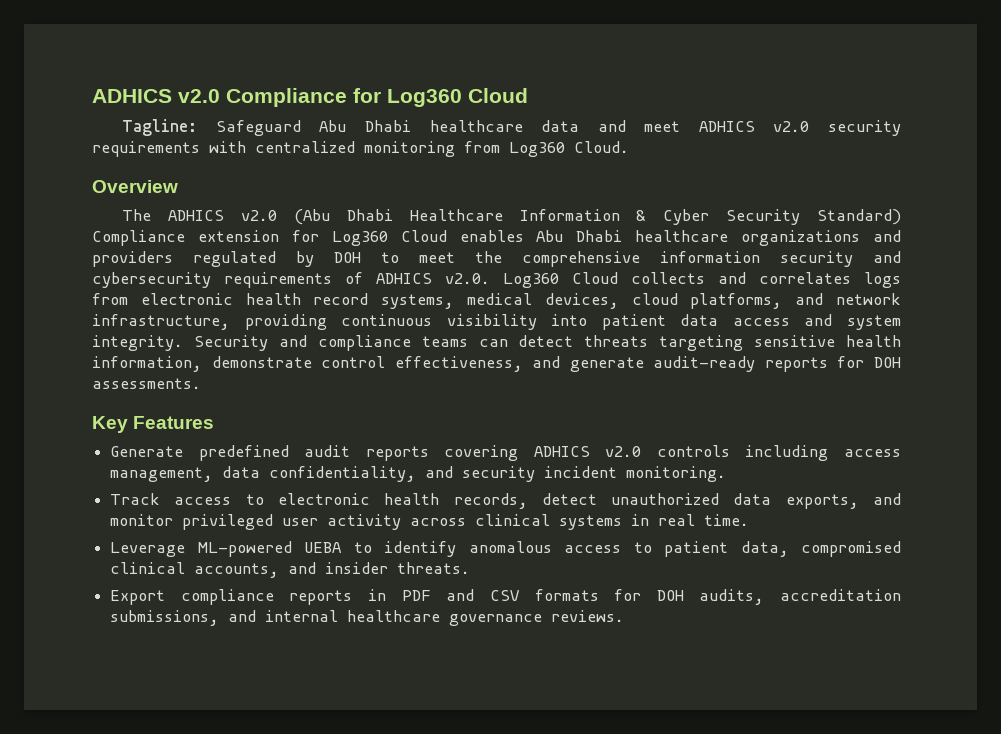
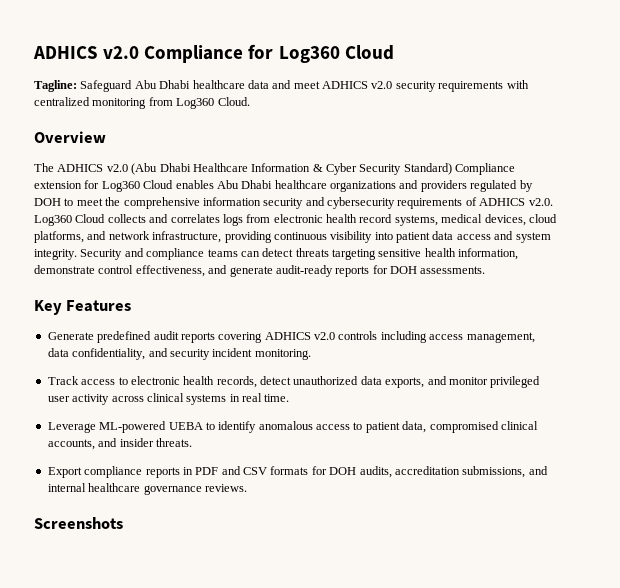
(625, 616) none -> [34,517,123,529] // Screenshots

